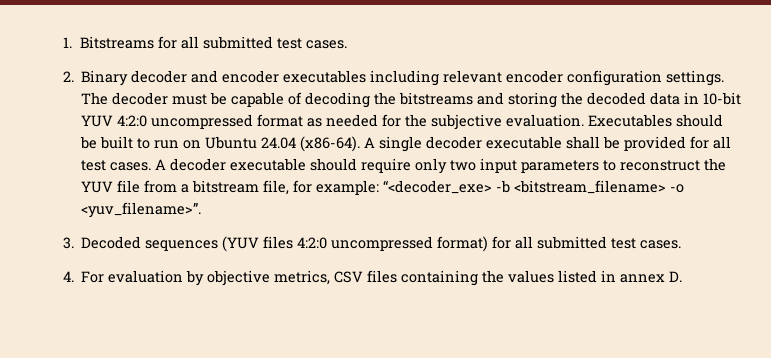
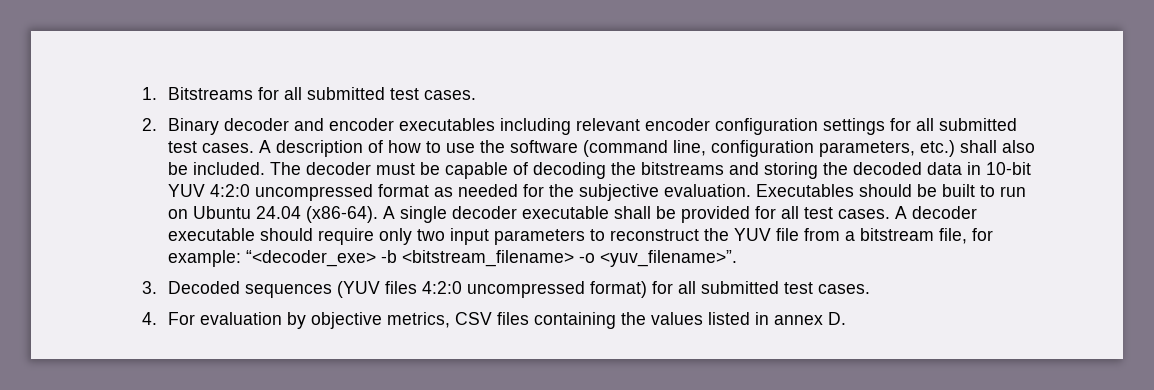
[666,70,725,86] settings. -> [823,118,1018,135] [168,140,1036,157] [168,162,266,175] settings for all submitted test cases. A description of how to use the software (command line, configuration parameters, etc.) shall also be included.

